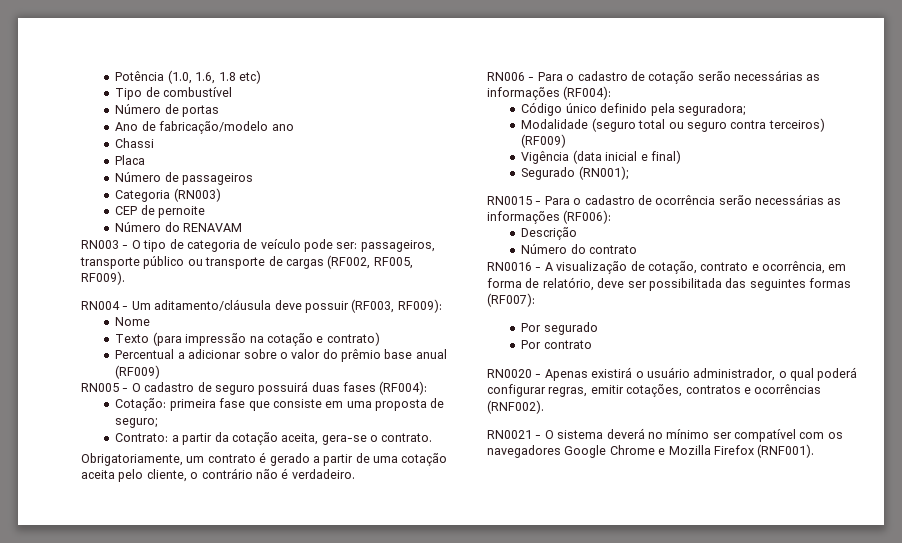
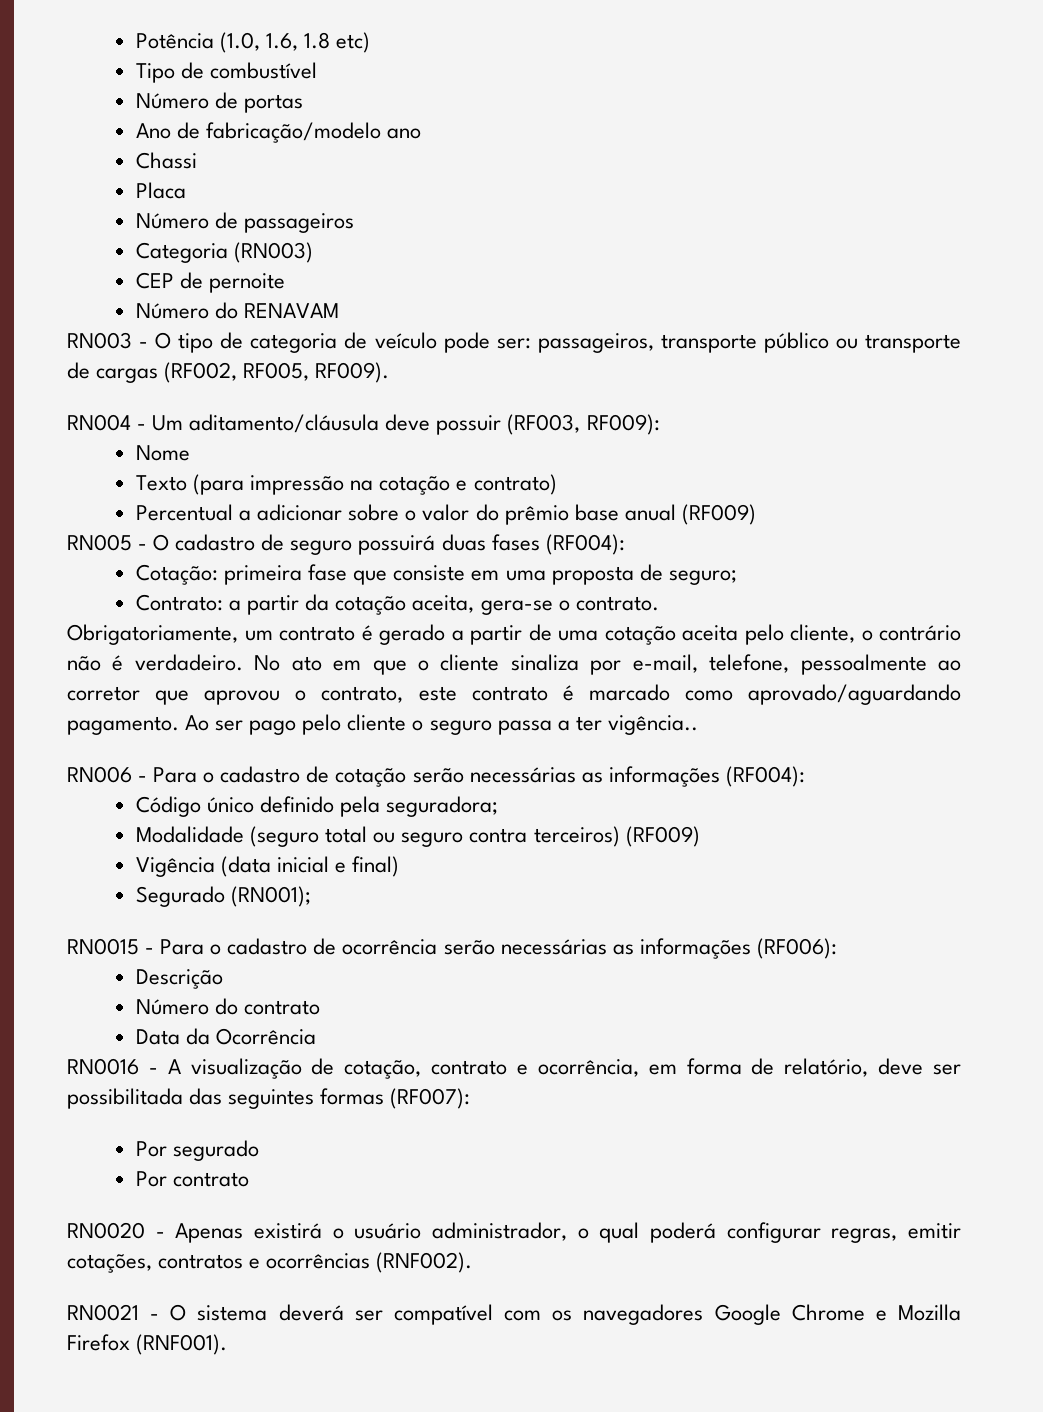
(355, 474) none -> [254,654,962,675] [67,684,962,705] [67,714,698,735] No ato em que o cliente sinaliza por e-mail, telefone, pessoalmente ao corretor que aprovou o contrato, este contrato é marcado como aprovado/aguardando pagamento. Ao ser pago pelo cliente o seguro passa a ter vigência..
(638, 249) none -> [136,1028,317,1045] // Data da Ocorrência
[647,429,710,439] no mínimo -> (344, 1312) none

